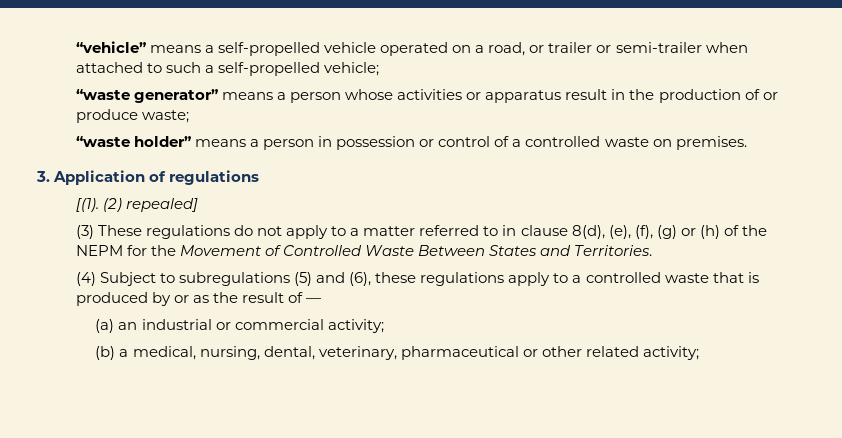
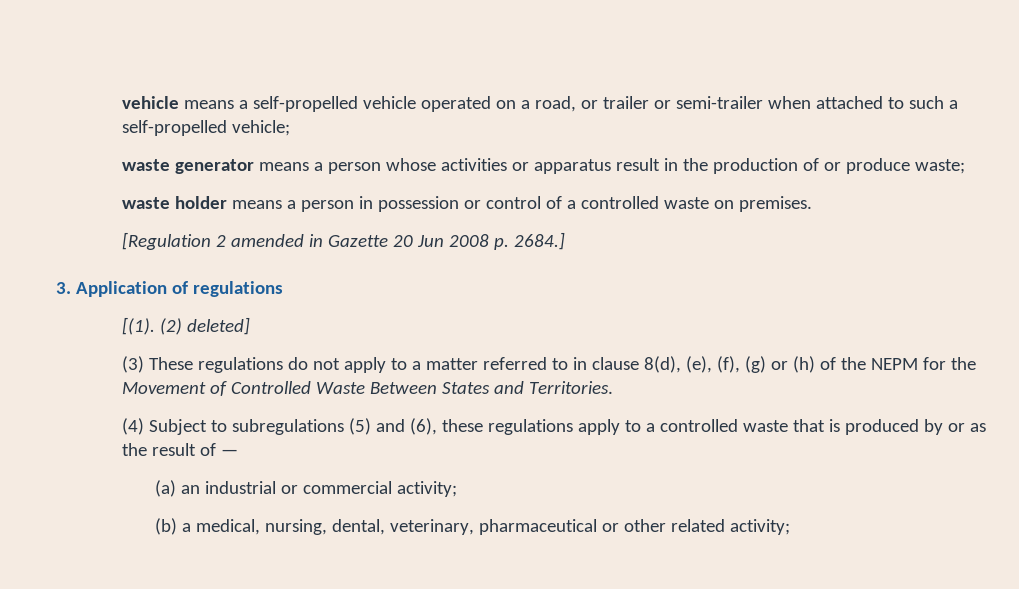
[75,41,146,53] “vehicle” -> [121,96,179,109] vehicle
[75,89,218,103] “waste generator” -> [121,159,254,174] waste generator
[75,136,191,147] “waste holder” -> [121,196,227,209] waste holder
(747, 143) none -> [121,232,565,250] // [Regulation 2 amended in Gazette 20 Jun 2008 p. 2684.]
[126,198,199,212] repealed] -> [186,317,250,335] deleted]

